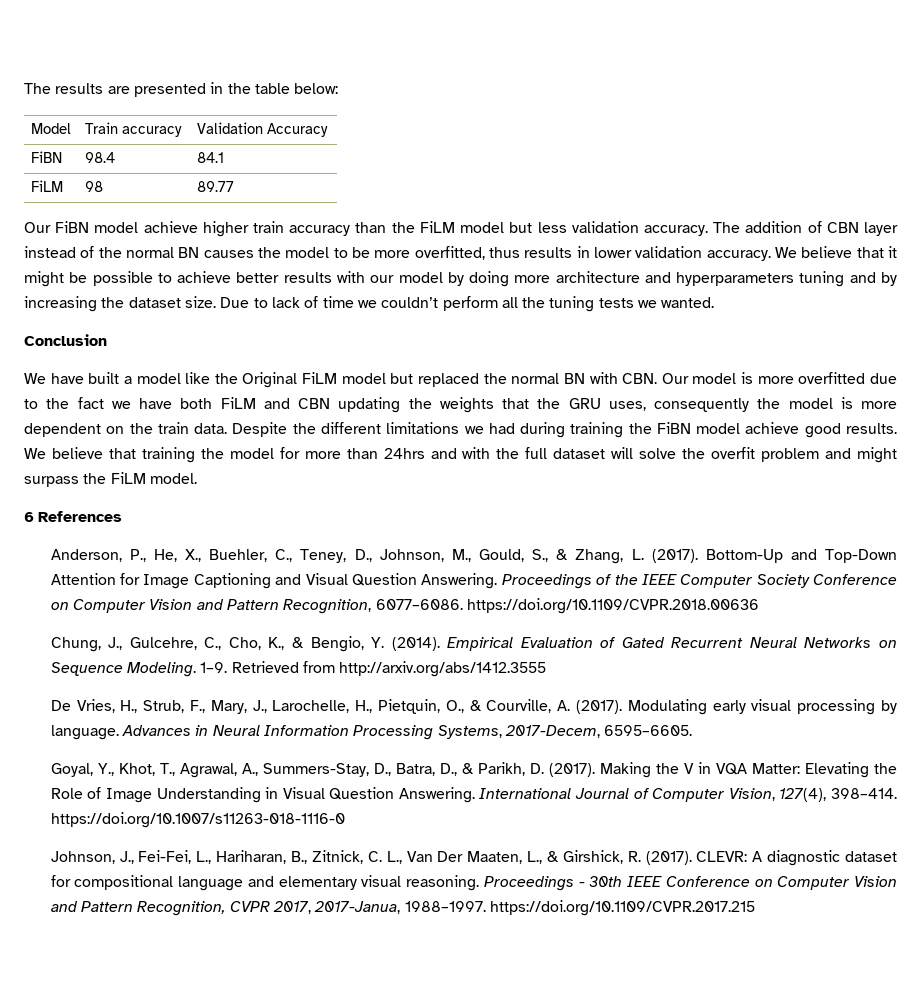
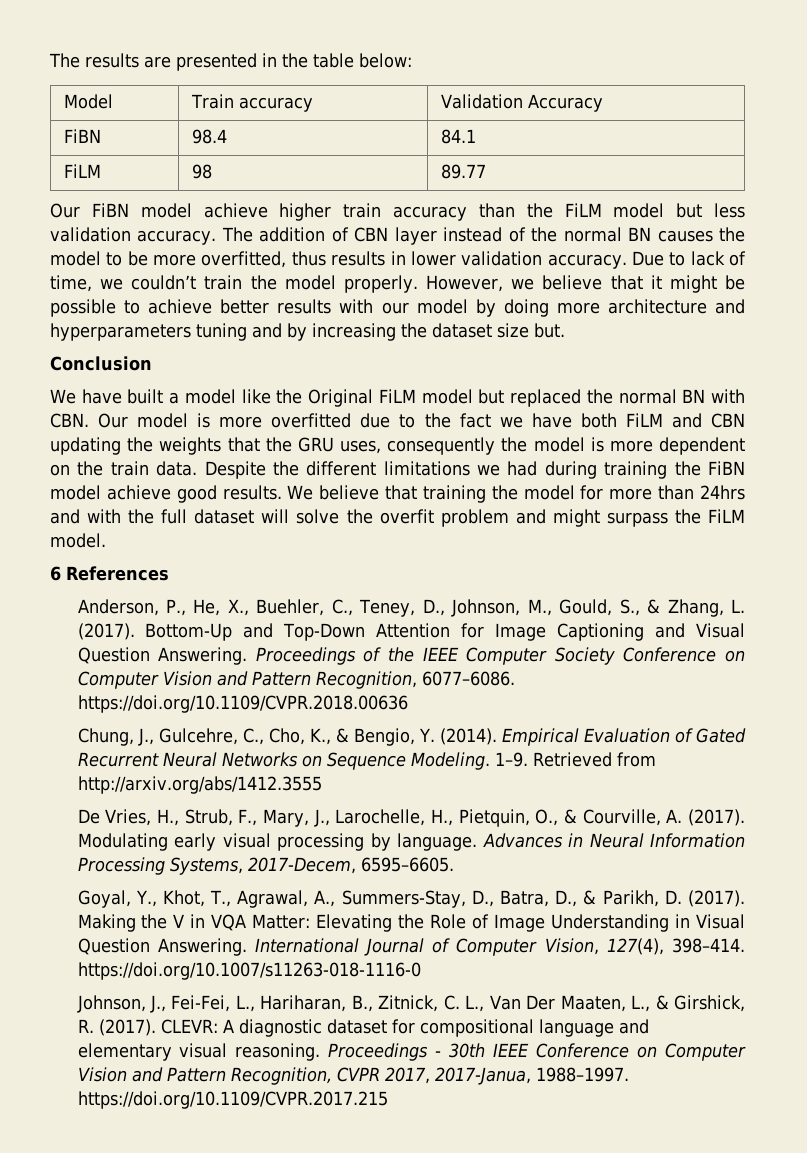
[775,247,798,258] We -> [631,251,746,266] [50,275,535,293] Due to lack of time, we couldn’t train the model properly. However, we
[184,296,715,312] size. Due to lack of time we couldn’t perform all the tuning tests we wanted. -> [497,323,565,338] size but.

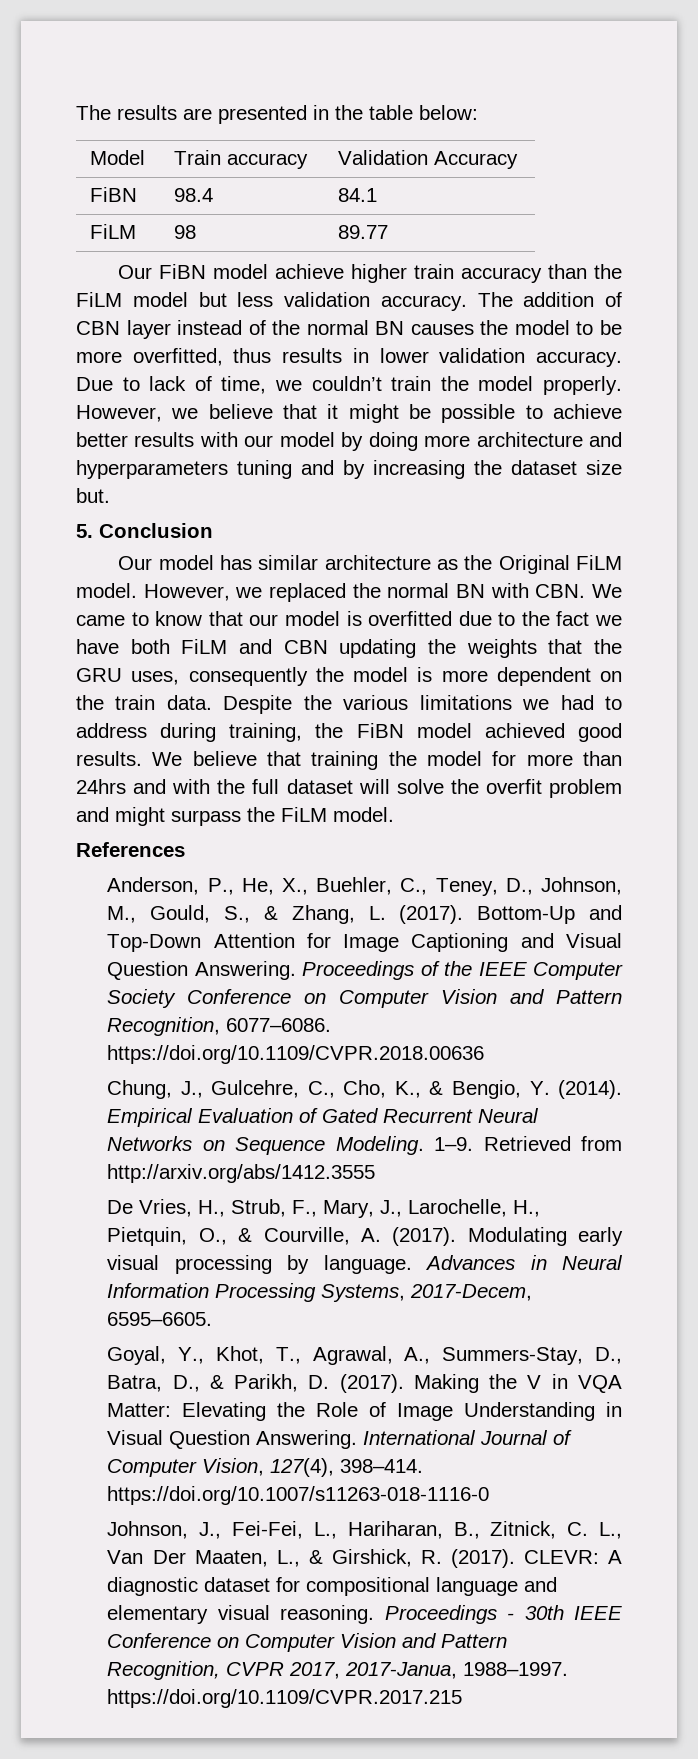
(565, 330) none -> [76,524,93,538] 5.
[50,389,505,407] We have built a model like the Original FiLM model but -> [118,555,622,574] [76,583,263,601] Our model has similar architecture as the Original FiLM model. However, we
[98,413,263,428] Our model is more -> [592,584,623,598] [76,611,362,626] We came to know that our model is
[306,461,377,476] different -> [343,695,409,710] various
[544,461,668,479] during training -> [605,696,623,710] [76,723,303,742] to address during training,
[106,485,171,500] achieve -> [484,723,565,738] achieved
[50,566,61,581] 6 -> (394, 814) none

